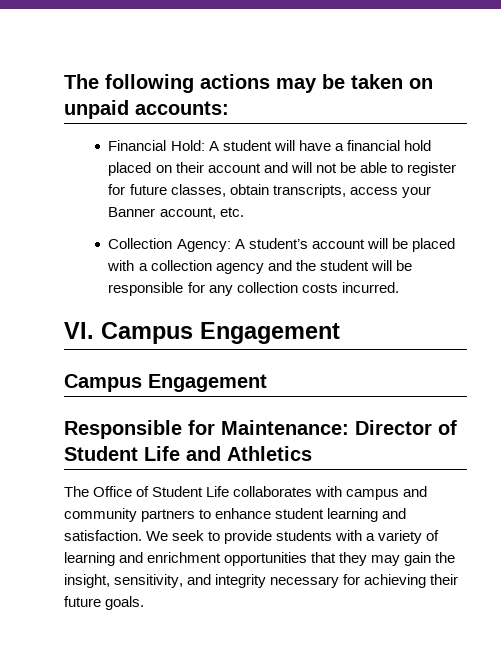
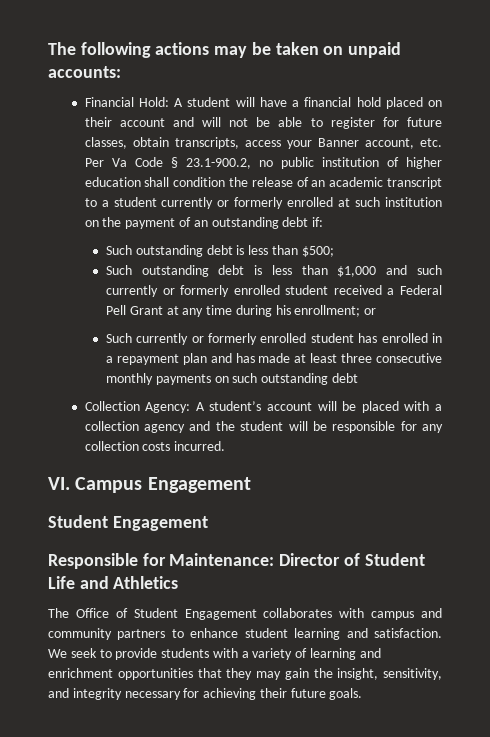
(244, 212) none -> [84,157,442,169] [84,177,442,189] [84,197,443,209] [84,217,324,229] [105,245,334,257] [105,265,443,277] [105,285,442,297] [105,305,377,317] [105,333,443,345] [105,353,443,365] [105,373,358,385] Per Va Code § 23.1-900.2, no public institution of higher education shall condition the release of an academic transcript to a student currently or formerly enrolled at such institution on the payment of an outstanding debt if: // Such outstanding debt is less than $500; // Such outstanding debt is less than $1,000 and such currently or formerly enrolled student received a Federal Pell Grant at any time during his enrollment; or // Such currently or formerly enrolled student has enrolled in a repayment plan and has made at least three consecutive monthly payments on such outstanding debt
[64,374,142,392] Campus -> [48,515,108,528] Student
[206,486,230,497] Life -> [184,609,257,620] Engagement

